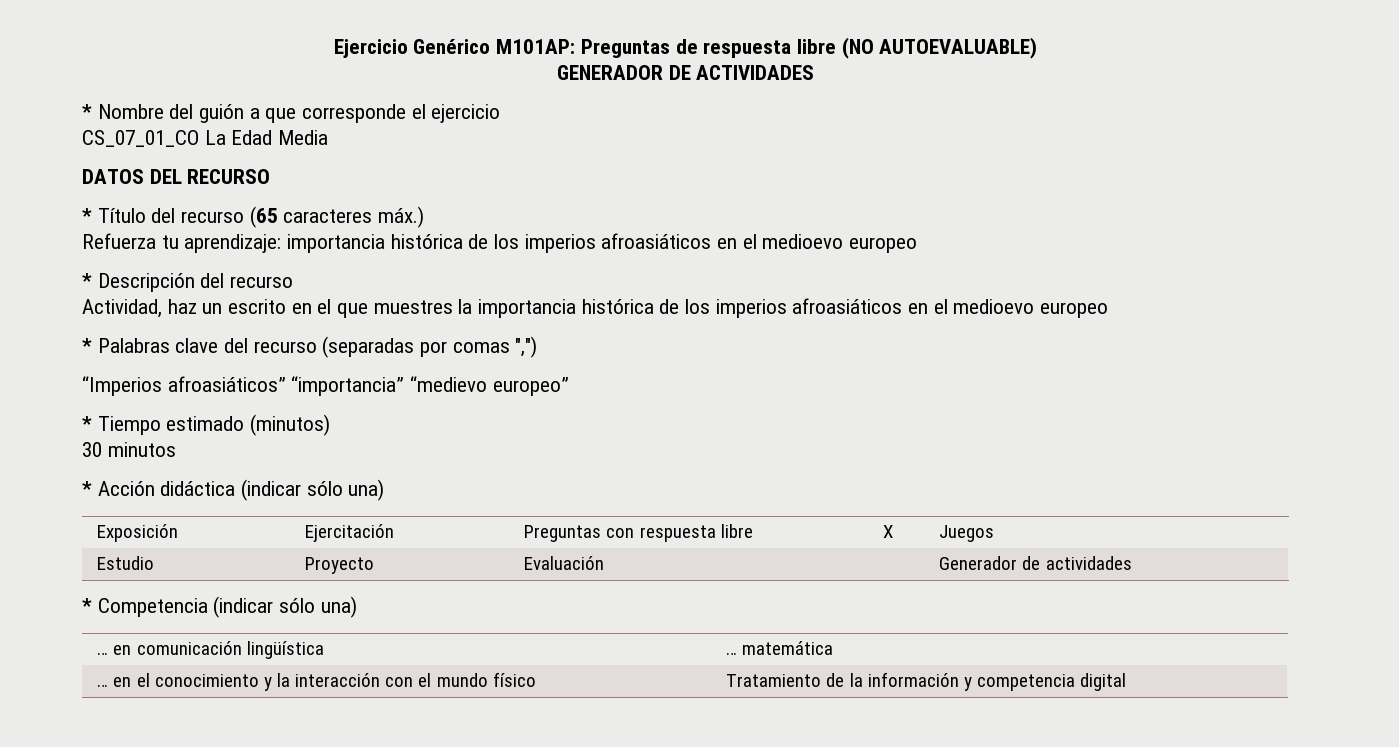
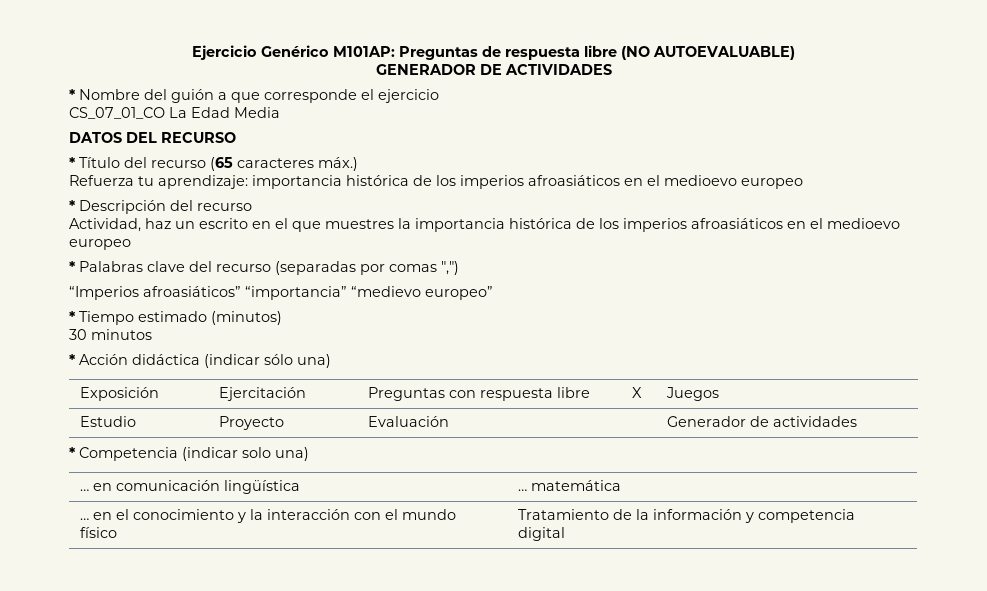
[279,598,316,613] sólo -> [242,447,271,458] solo

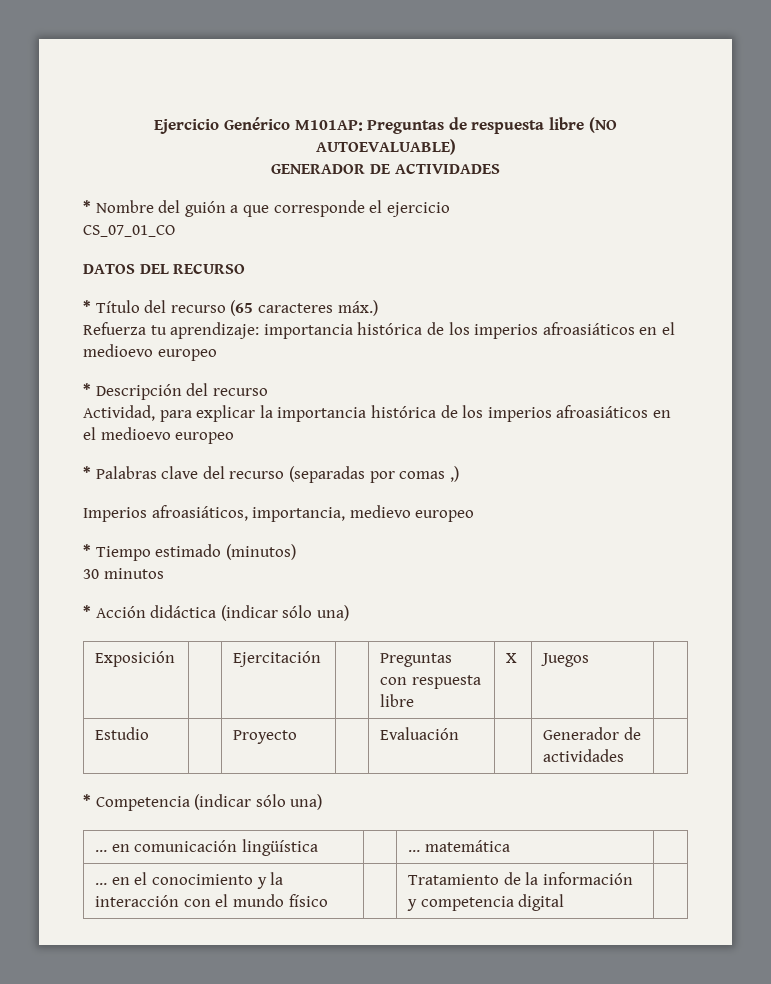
[169,107,280,118] La Edad Media -> (175, 231) none
[145,218,394,232] haz un escrito en el que muestres -> [159,405,256,422] para explicar
[441,261,459,275] [69,286,493,300] ",") // “Imperios afroasiáticos” “importancia” “medievo europeo” -> [449,466,459,482] [83,505,475,522] ,) // Imperios afroasiáticos, importancia, medievo europeo
[242,447,271,458] solo -> [255,794,286,807] sólo

